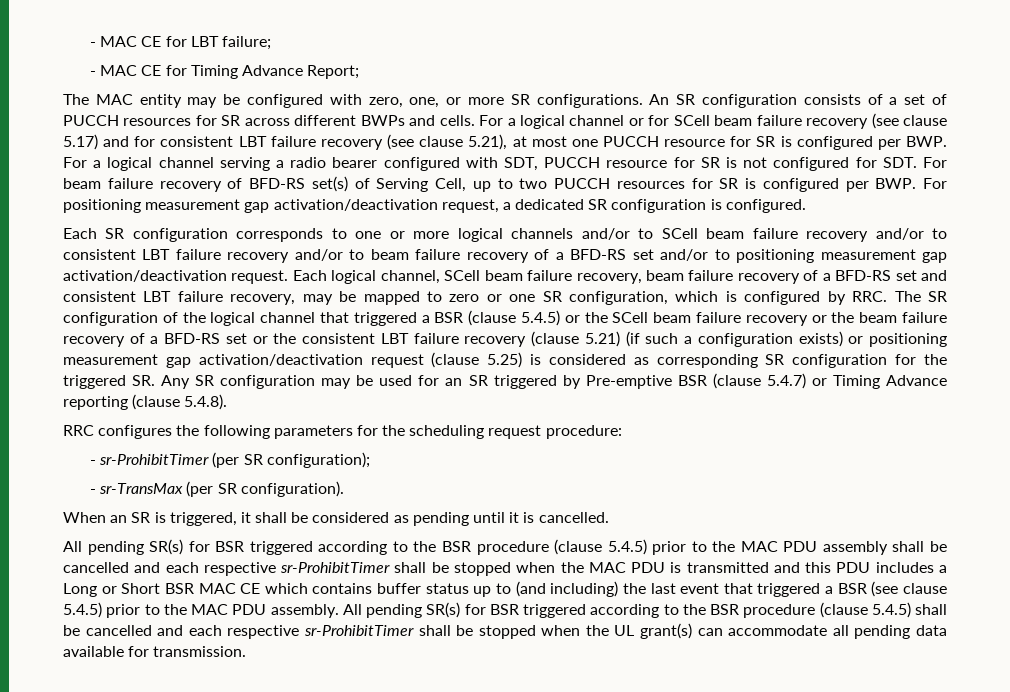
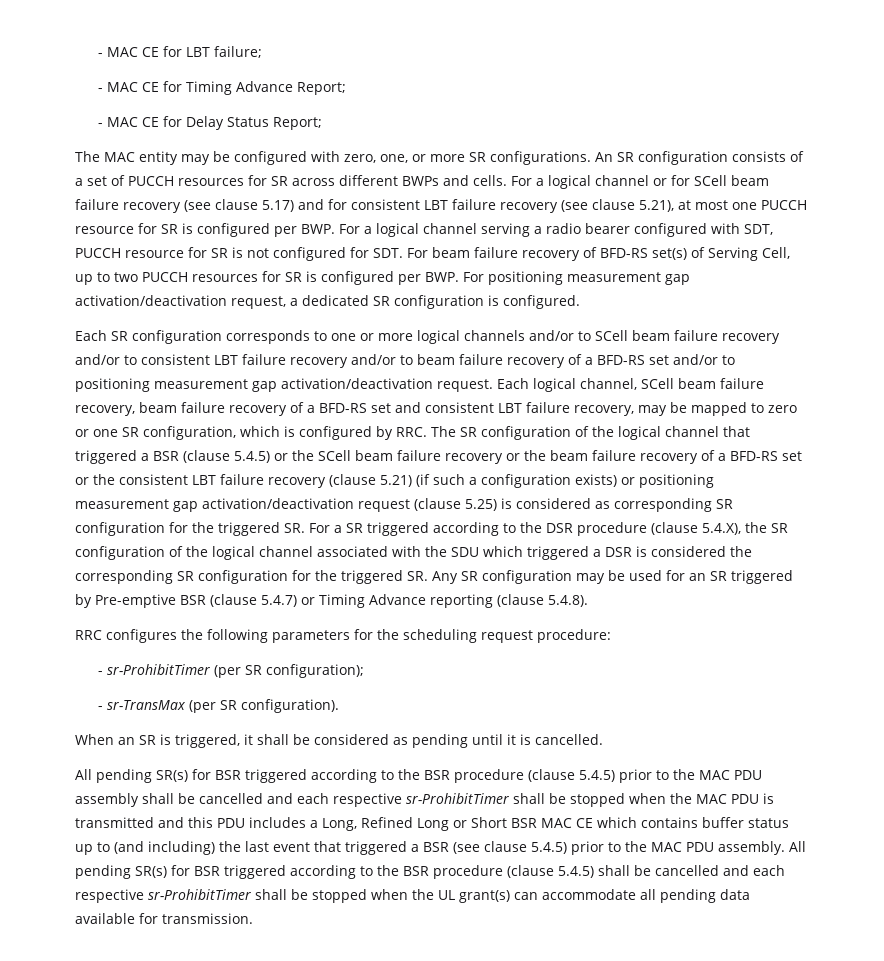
(360, 72) none -> [97,116,322,130] // - MAC CE for Delay Status Report;
(156, 380) none -> [309,522,788,536] [75,546,752,560] [75,570,428,584] For a SR triggered according to the DSR procedure (clause 5.4.X), the SR configuration of the logical channel associated with the SDU which triggered a DSR is considered the corresponding SR configuration for the triggered SR.
(948, 569) none -> [322,817,413,831] Long, Refined

